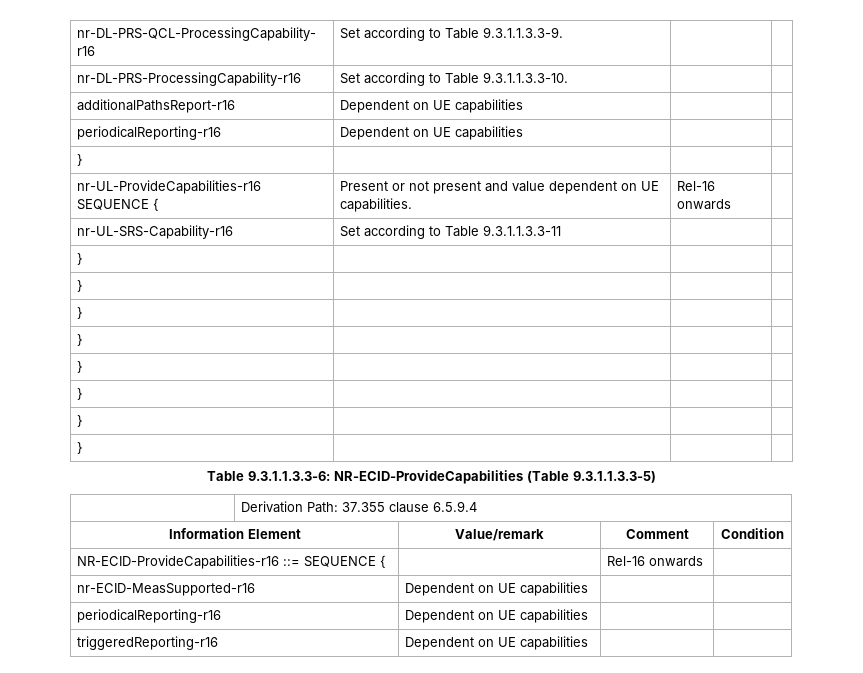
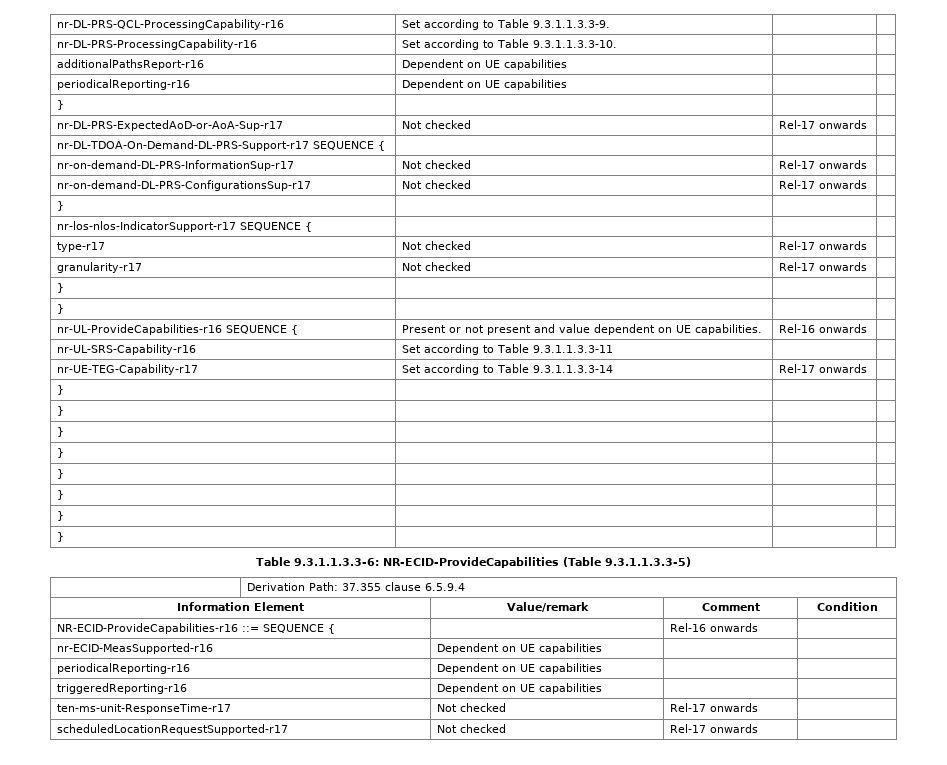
(84, 160) none -> [56,120,283,131] [401,120,471,129] [778,120,867,129] [56,140,385,151] [56,160,294,171] [401,160,471,169] [778,160,867,169] [56,180,311,191] [401,180,471,189] [778,180,867,189] [56,201,64,211] [56,221,312,232] [56,242,105,252] [401,241,471,250] [778,241,867,250] [56,262,142,273] [401,262,471,271] [778,262,867,271] [56,283,64,293] [56,304,64,314] // nr-DL-PRS-ExpectedAoD-or-AoA-Sup-r17 | Not checked | Rel-17 onwards | // nr-DL-TDOA-On-Demand-DL-PRS-Support-r17 SEQUENCE { | | | // nr-on-demand-DL-PRS-InformationSup-r17 | Not checked | Rel-17 onwards | // nr-on-demand-DL-PRS-ConfigurationsSup-r17 | Not checked | Rel-17 onwards | // } | | | // nr-los-nlos-IndicatorSupport-r17 SEQUENCE { | | | // type-r17 | Not checked | Rel-17 onwards | // granularity-r17 | Not checked | Rel-17 onwards | // } | | | // } | | |
(562, 230) none -> [56,364,198,375] [401,364,613,375] [778,364,867,373] // nr-UE-TEG-Capability-r17 | Set according to Table 9.3.1.1.3.3-14 | Rel-17 onwards |
(589, 643) none -> [56,704,231,714] [436,703,506,712] [669,703,758,712] [56,724,288,735] [436,724,506,733] [669,724,758,733] // ten-ms-unit-ResponseTime-r17 | Not checked | Rel-17 onwards | // scheduledLocationRequestSupported-r17 | Not checked | Rel-17 onwards |

